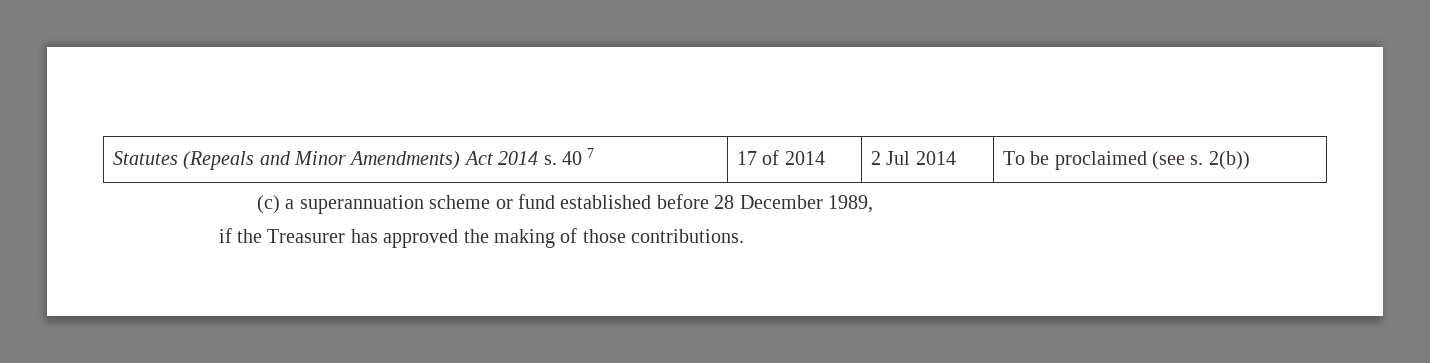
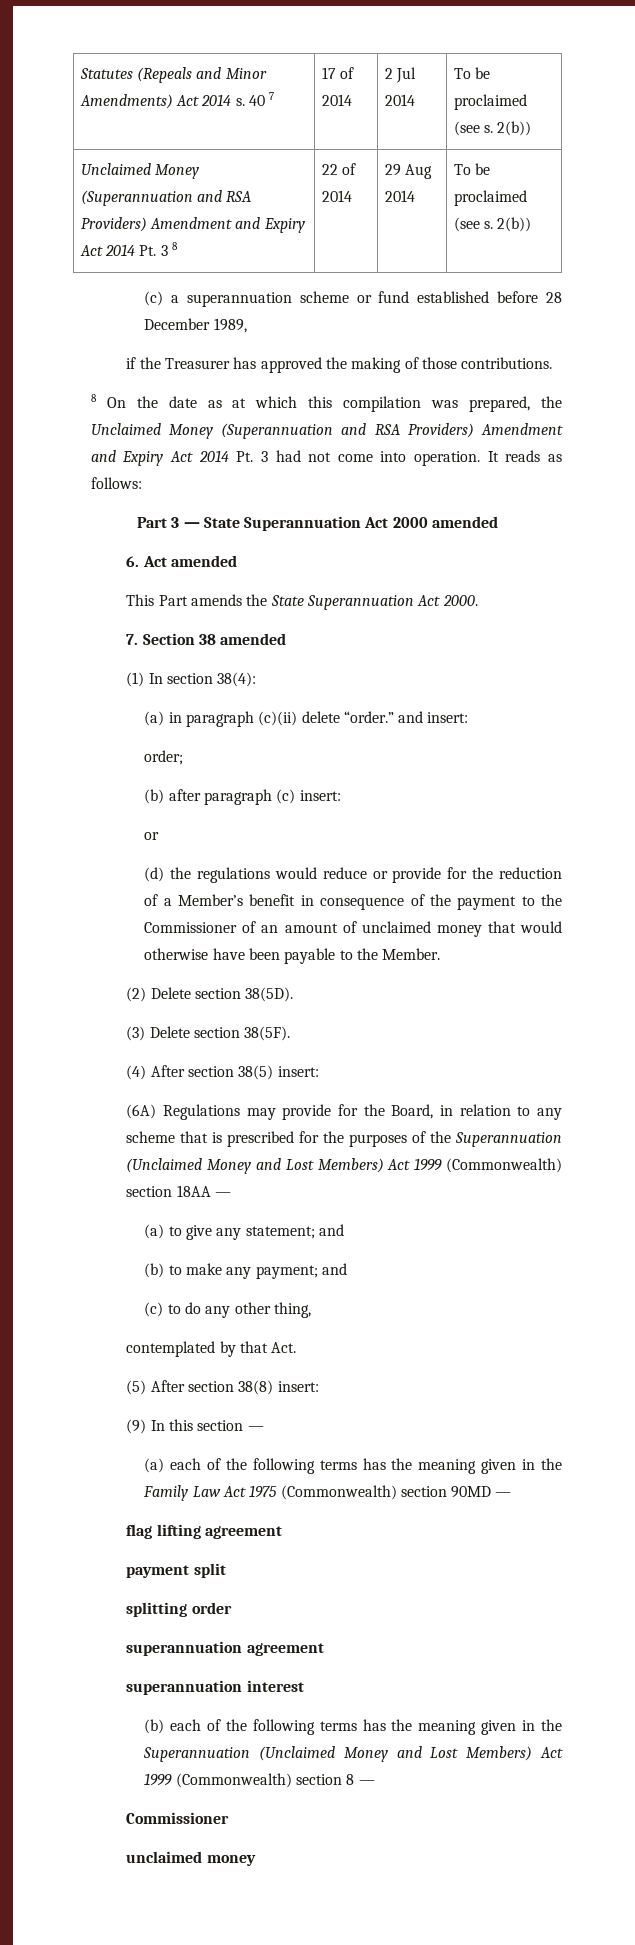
(1250, 160) none -> [80,163,199,179] [80,190,252,206] [80,217,305,233] [79,242,178,256] [321,163,356,175] [321,190,352,202] [384,164,432,179] [384,190,415,202] [453,163,490,175] [453,190,527,206] [453,217,532,232] // Unclaimed Money (Superannuation and RSA Providers) Amendment and Expiry Act 2014 Pt. 3 8 | 22 of 2014 | 29 Aug 2014 | To be proclaimed (see s. 2(b))
(745, 236) none -> [90,394,562,412] [90,423,563,439] [90,450,562,466] [90,477,142,489] [136,516,499,531] [126,555,238,567] [126,594,478,610] [126,633,287,645] [126,672,257,687] [144,711,469,727] [144,750,184,765] [144,789,341,805] [144,832,160,840] [144,867,562,883] [144,894,562,910] [144,921,562,937] [144,948,441,964] [126,987,294,1002] [126,1026,291,1041] [126,1065,319,1080] [126,1104,562,1120] [126,1131,562,1147] [126,1158,562,1174] [126,1185,232,1197] [144,1224,344,1240] [144,1263,347,1279] [144,1302,311,1318] [126,1341,297,1357] [126,1380,319,1395] [126,1419,264,1434] [144,1458,562,1474] [143,1485,512,1501] [126,1524,283,1539] [126,1563,226,1578] [126,1602,232,1617] [126,1641,324,1656] [126,1680,304,1695] [144,1719,562,1735] [143,1746,563,1762] [144,1773,375,1788] [126,1812,230,1824] [126,1851,256,1866] // 8 On the date as at which this compilation was prepared, the Unclaimed Money (Superannuation and RSA Providers) Amendment and Expiry Act 2014 Pt. 3 had not come into operation. It reads as follows: // Part 3 — State Superannuation Act 2000 amended // 6. Act amended // This Part amends the State Superannuation Act 2000. // 7. Section 38 amended // (1) In section 38(4): // (a) in paragraph (c)(ii) delete “order.” and insert: // order; // (b) after paragraph (c) insert: // or // (d) the regulations would reduce or provide for the reduction of a Member’s benefit in consequence of the payment to the Commissioner of an amount of unclaimed money that would otherwise have been payable to the Member. // (2) Delete section 38(5D). // (3) Delete section 38(5F). // (4) After section 38(5) insert: // (6A) Regulations may provide for the Board, in relation to any scheme that is prescribed for the purposes of the Superannuation (Unclaimed Money and Lost Members) Act 1999 (Commonwealth) section 18AA — // (a) to give any statement; and // (b) to make any payment; and // (c) to do any other thing, // contemplated by that Act. // (5) After section 38(8) insert: // (9) In this section — // (a) each of the following terms has the meaning given in the Family Law Act 1975 (Commonwealth) section 90MD — // flag lifting agreement // payment split // splitting order // superannuation agreement // superannuation interest // (b) each of the following terms has the meaning given in the Superannuation (Unclaimed Money and Lost Members) Act 1999 (Commonwealth) section 8 — // Commissioner // unclaimed money

